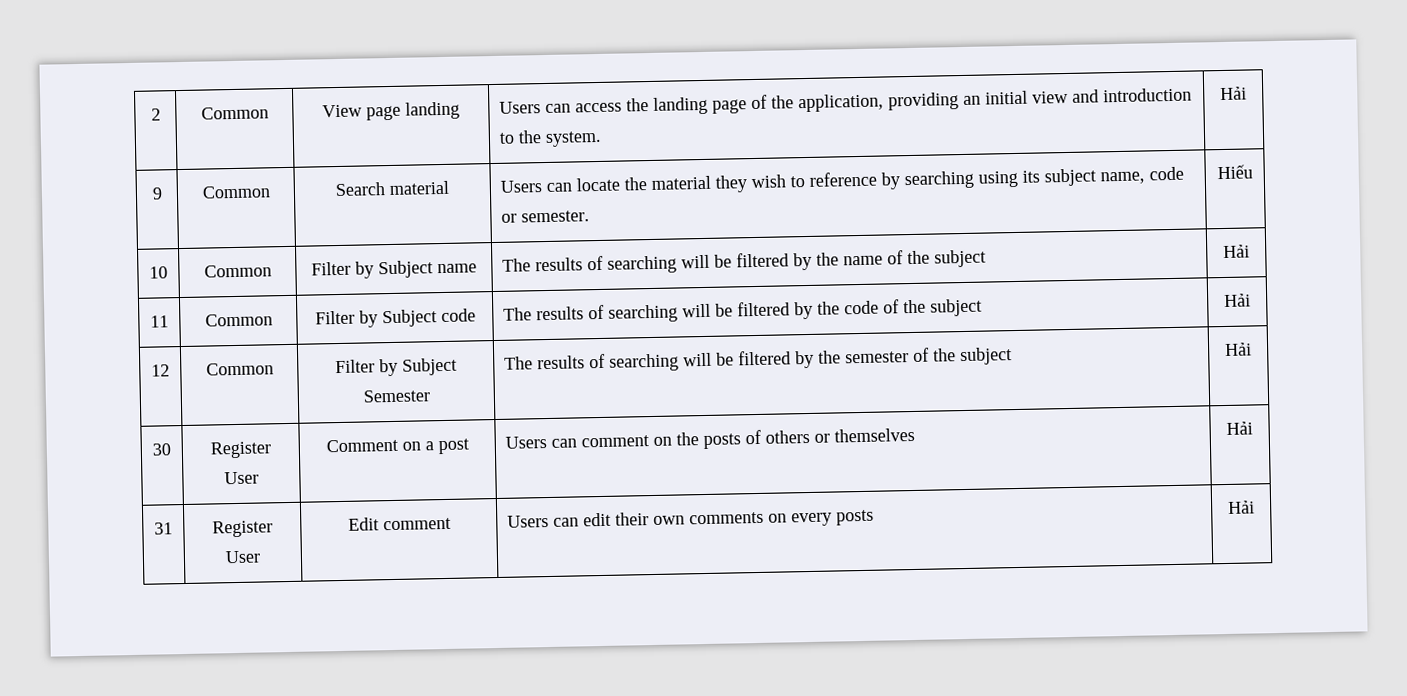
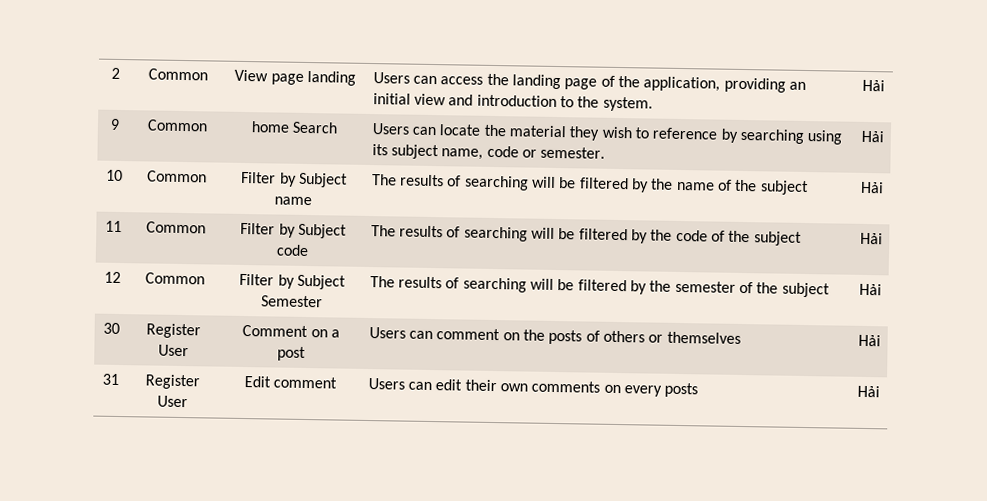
(271, 192) none -> [250,121,290,133] home
[389,180,449,195] material -> (339, 127) none
[1216,164,1253,180] Hiếu -> [860,130,884,143] Hải

